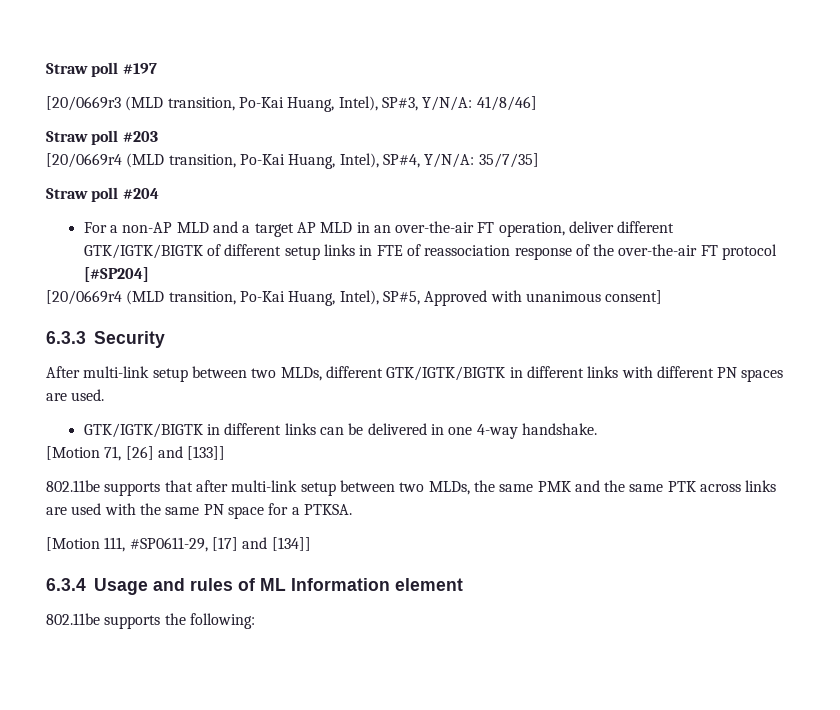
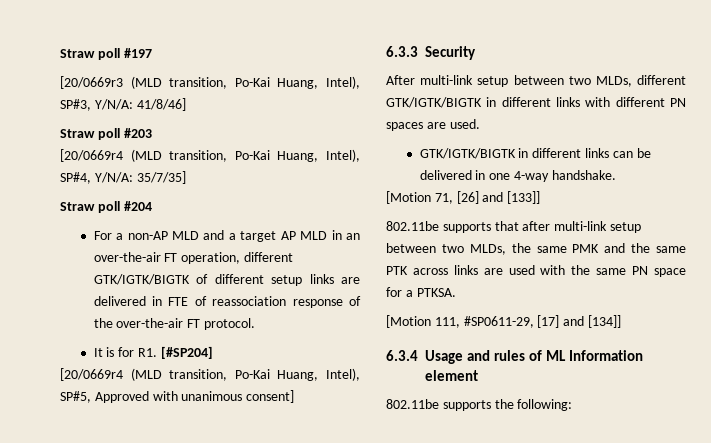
[569,221,615,233] deliver -> (241, 258) none
(355, 250) none -> [341,277,360,284] [93,296,146,306] are delivered
[722,244,778,260] protocol -> [204,318,256,330] [93,347,158,357] protocol. // It is for R1.

